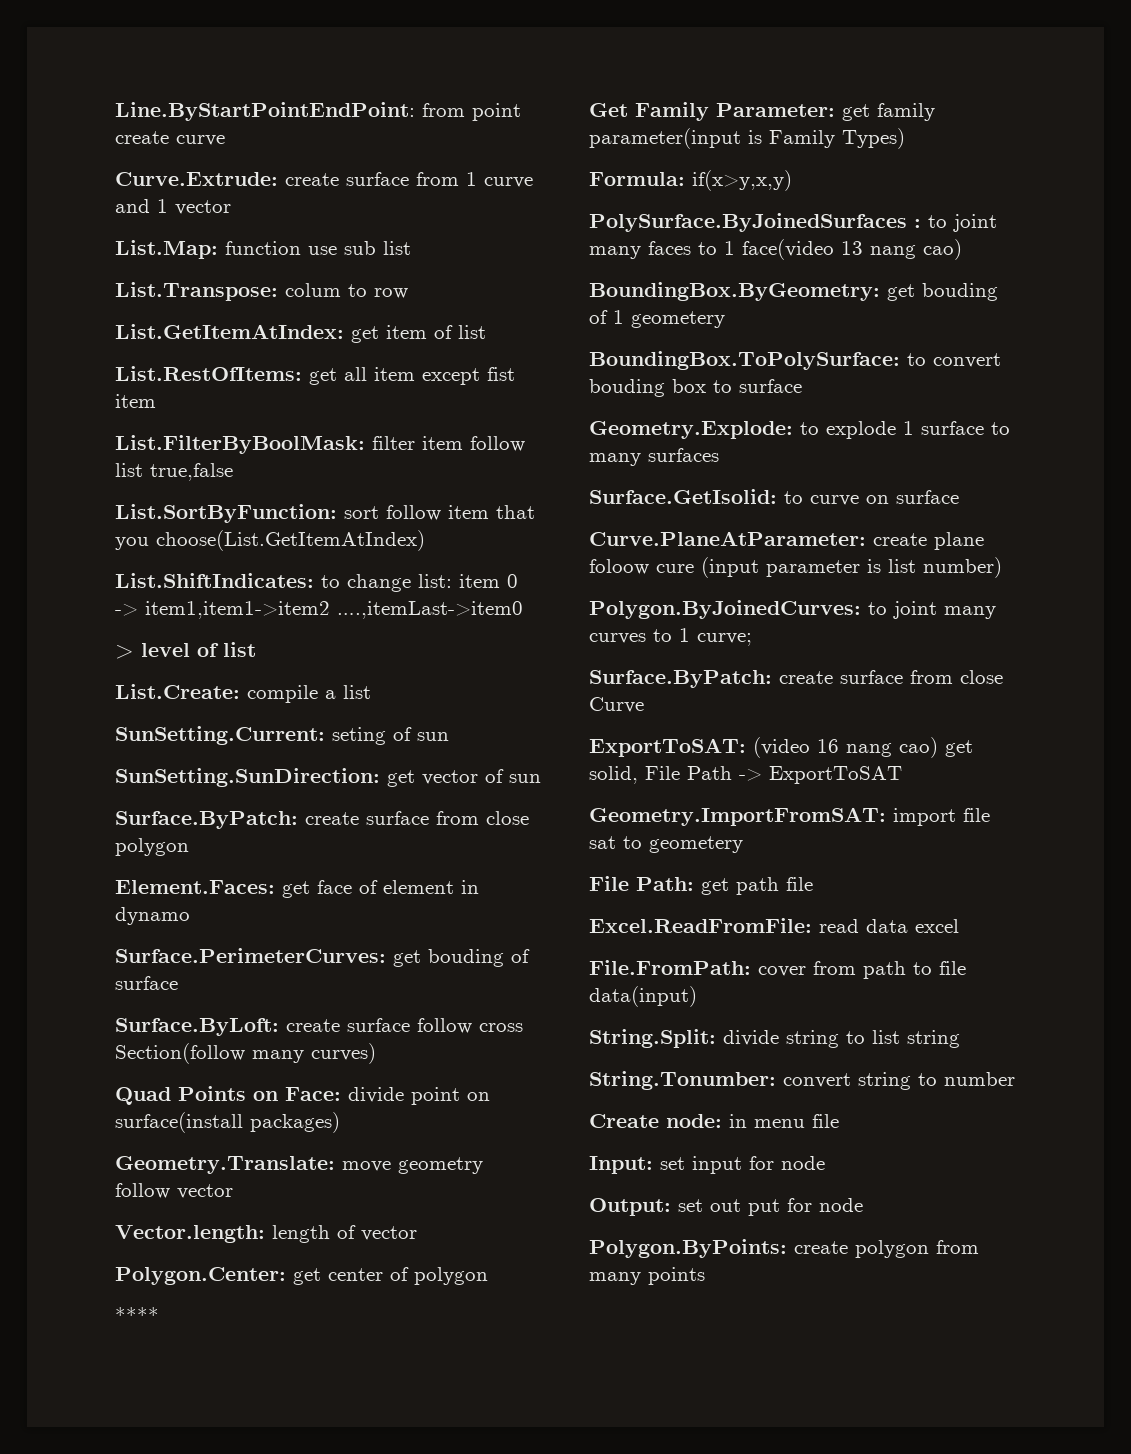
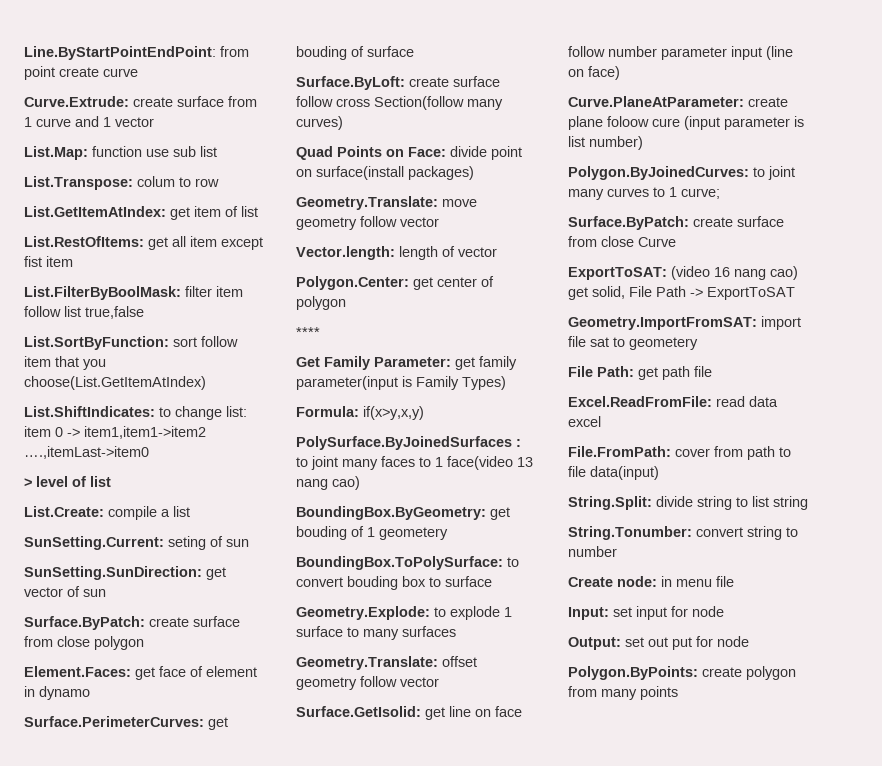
[589,489,959,506] Surface.GetIsolid: to curve on surface -> [296,656,477,670] [296,676,439,690] [296,706,522,720] [568,46,793,60] [568,66,620,80] Geometry.Translate: offset geometry follow vector // Surface.GetIsolid: get line on face follow number parameter input (line on face)

